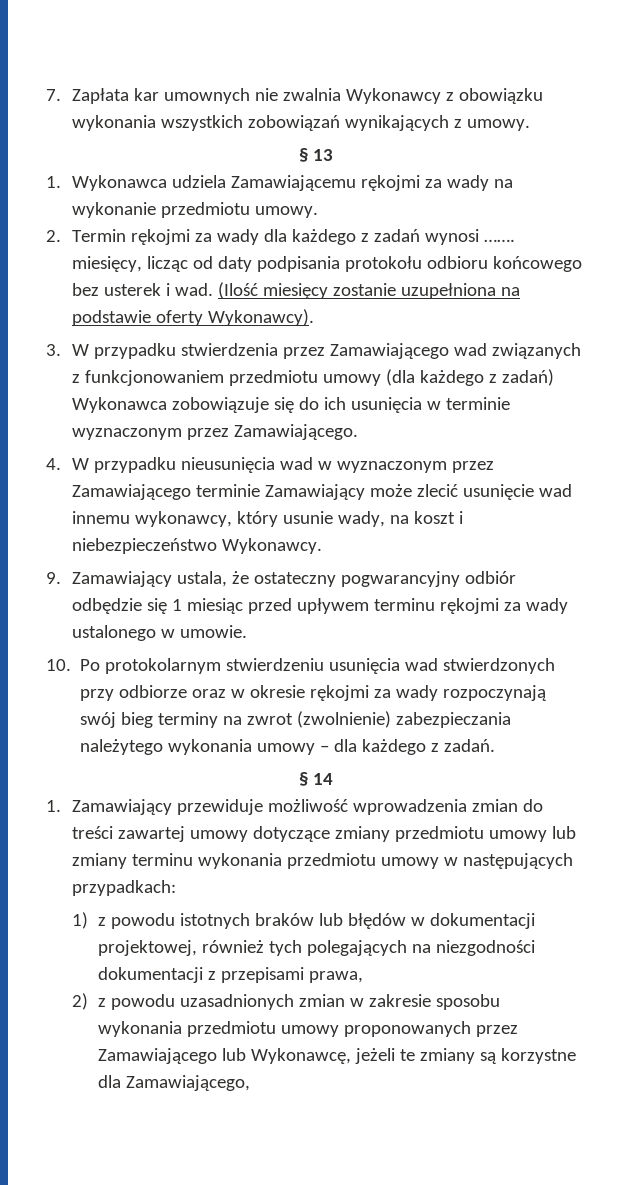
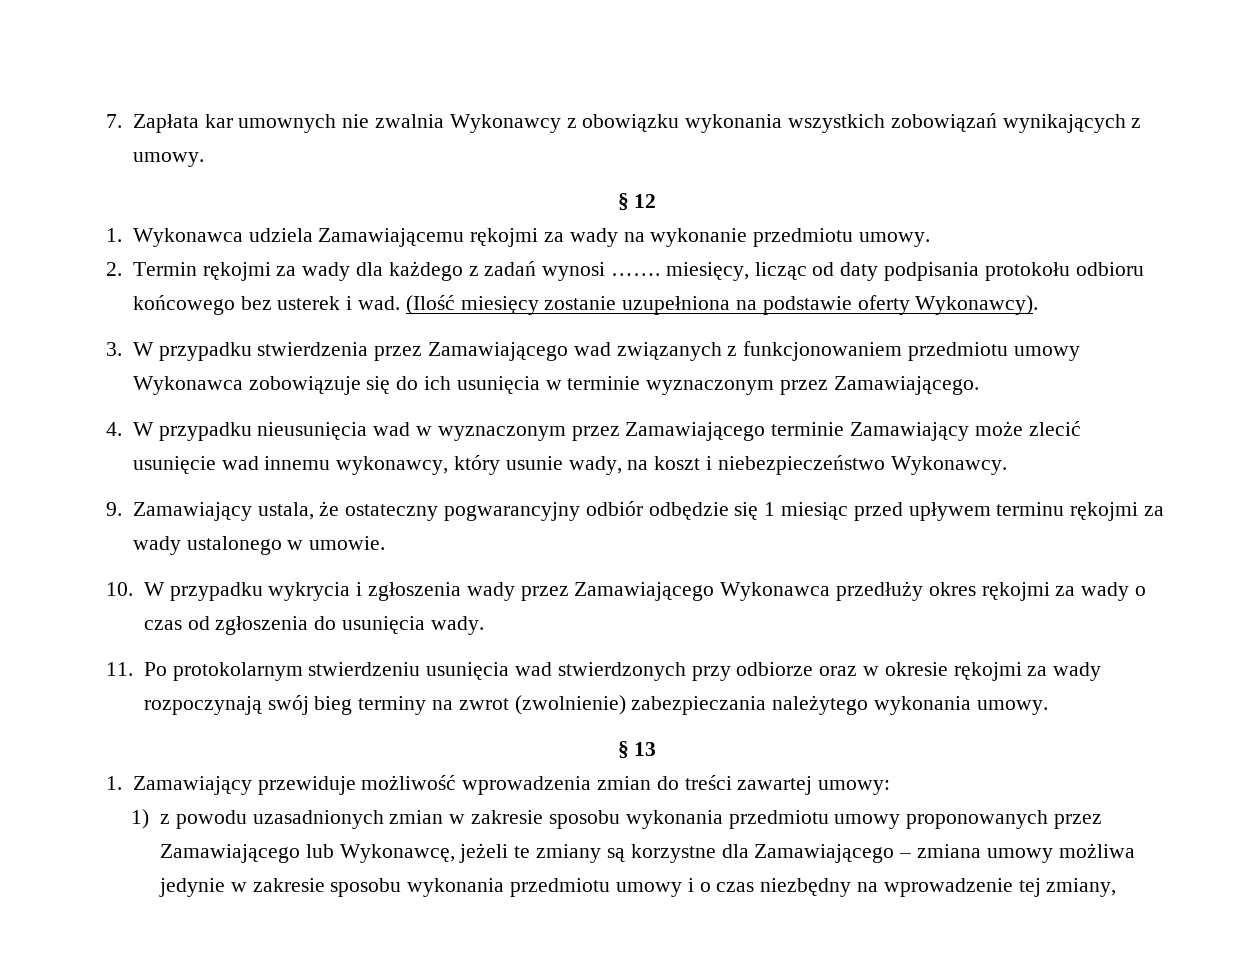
[312,149,333,161] 13 -> [634,194,657,208] 12
[386,369,555,386] (dla każdego z zadań) -> (1080, 353) none
(71, 665) none -> [143,581,1147,601] [143,616,484,635] [106,662,133,676] W przypadku wykrycia i zgłoszenia wady przez Zamawiającego Wykonawca przedłuży okres rękojmi za wady o czas od zgłoszenia do usunięcia wady. // 11.
[257,739,496,755] [298,772,333,786] umowy – dla każdego z zadań. // § 14 -> [976,700,1048,715] [617,741,657,759] umowy. // § 13
[190,826,577,842] [72,853,574,869] [72,880,177,896] [72,912,536,929] [98,940,536,956] [98,967,364,983] [72,993,89,1010] umowy dotyczące zmiany przedmiotu umowy lub zmiany terminu wykonania przedmiotu umowy w następujących przypadkach: // 1) z powodu istotnych braków lub błędów w dokumentacji projektowej, również tych polegających na niezgodności dokumentacji z przepisami prawa, // 2) -> [818,780,891,795] [131,809,150,829] umowy: // 1)
[126,1075,251,1091] Zamawiającego, -> [754,843,1135,863] [159,878,1117,897] Zamawiającego – zmiana umowy możliwa jedynie w zakresie sposobu wykonania przedmiotu umowy i o czas niezbędny na wprowadzenie tej zmiany,

